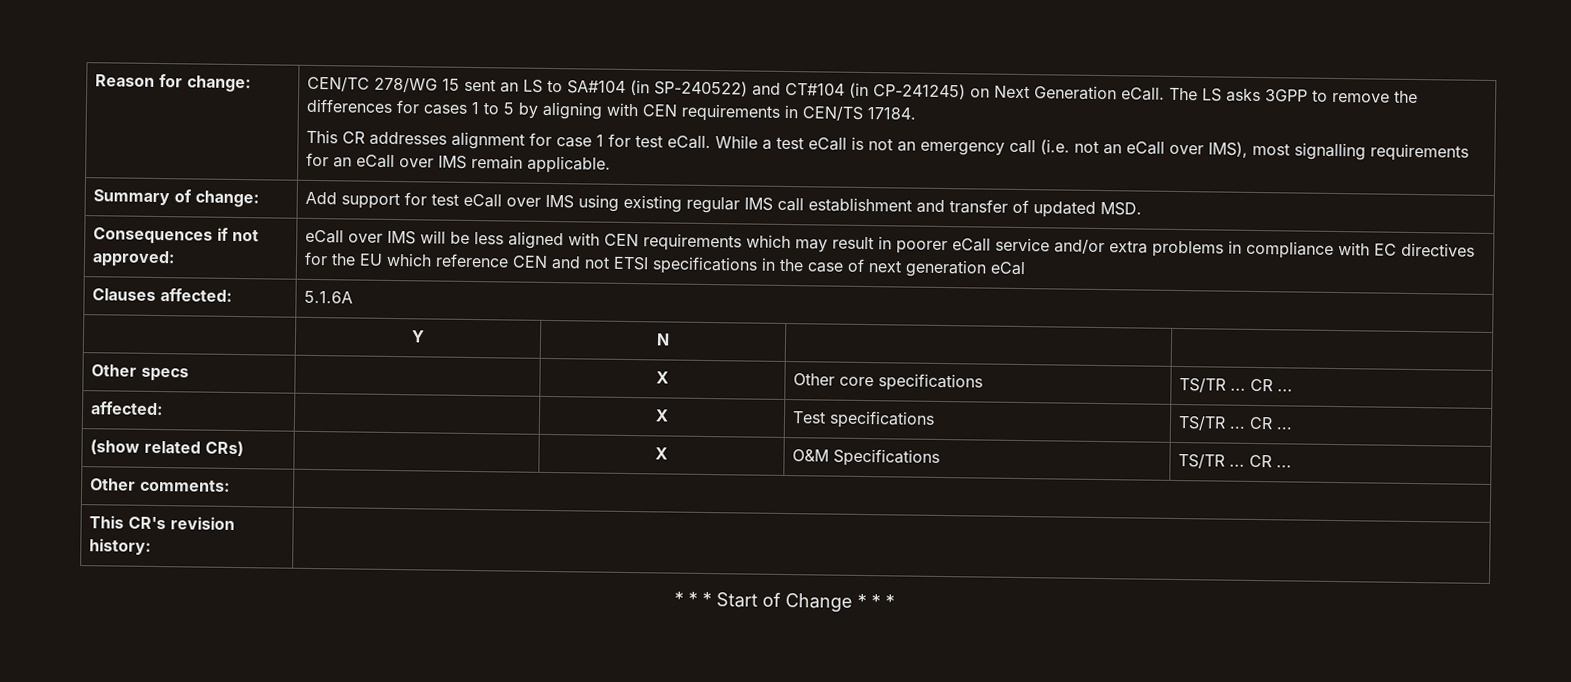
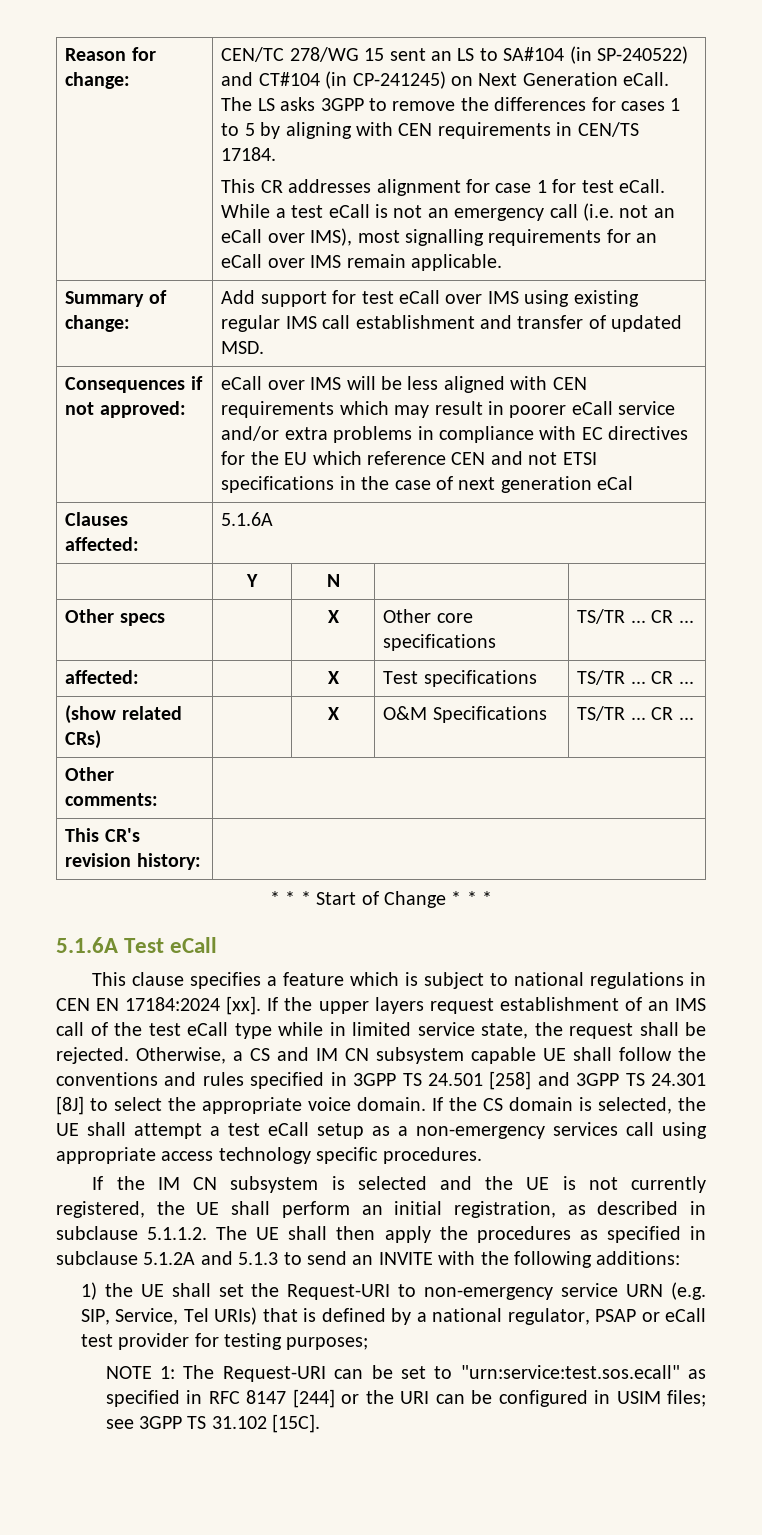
(895, 601) none -> [56,937,218,953] [92,972,707,989] [56,996,707,1015] [56,1022,706,1039] [56,1047,706,1064] [56,1071,706,1090] [56,1096,706,1115] [56,1122,707,1139] [56,1147,482,1164] [92,1176,706,1193] [56,1201,706,1218] [56,1226,707,1243] [56,1251,681,1268] [80,1282,706,1300] [80,1307,706,1325] [80,1333,369,1350] [105,1365,706,1382] [105,1389,706,1408] [105,1414,321,1433] // 5.1.6A Test eCall // This clause specifies a feature which is subject to national regulations in CEN EN 17184:2024 [xx]. If the upper layers request establishment of an IMS call of the test eCall type while in limited service state, the request shall be rejected. Otherwise, a CS and IM CN subsystem capable UE shall follow the conventions and rules specified in 3GPP TS 24.501 [258] and 3GPP TS 24.301 [8J] to select the appropriate voice domain. If the CS domain is selected, the UE shall attempt a test eCall setup as a non-emergency services call using appropriate access technology specific procedures. // If the IM CN subsystem is selected and the UE is not currently registered, the UE shall perform an initial registration, as described in subclause 5.1.1.2. The UE shall then apply the procedures as specified in subclause 5.1.2A and 5.1.3 to send an INVITE with the following additions: // 1) the UE shall set the Request-URI to non-emergency service URN (e.g. SIP, Service, Tel URIs) that is defined by a national regulator, PSAP or eCall test provider for testing purposes; // NOTE 1: The Request-URI can be set to "urn:service:test.sos.ecall" as specified in RFC 8147 [244] or the URI can be configured in USIM files; see 3GPP TS 31.102 [15C].

